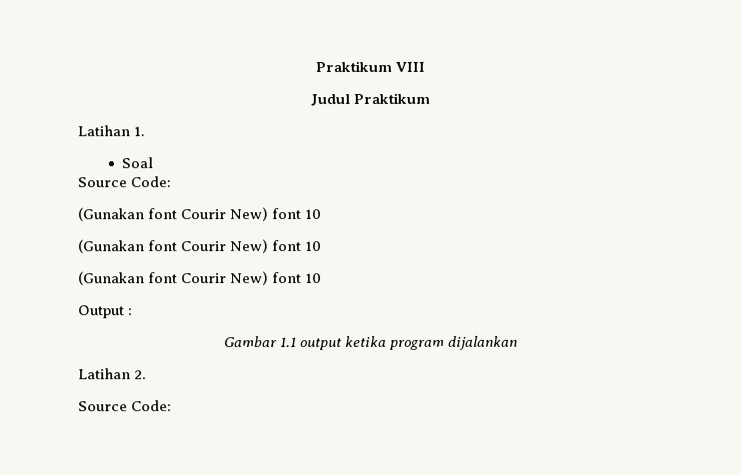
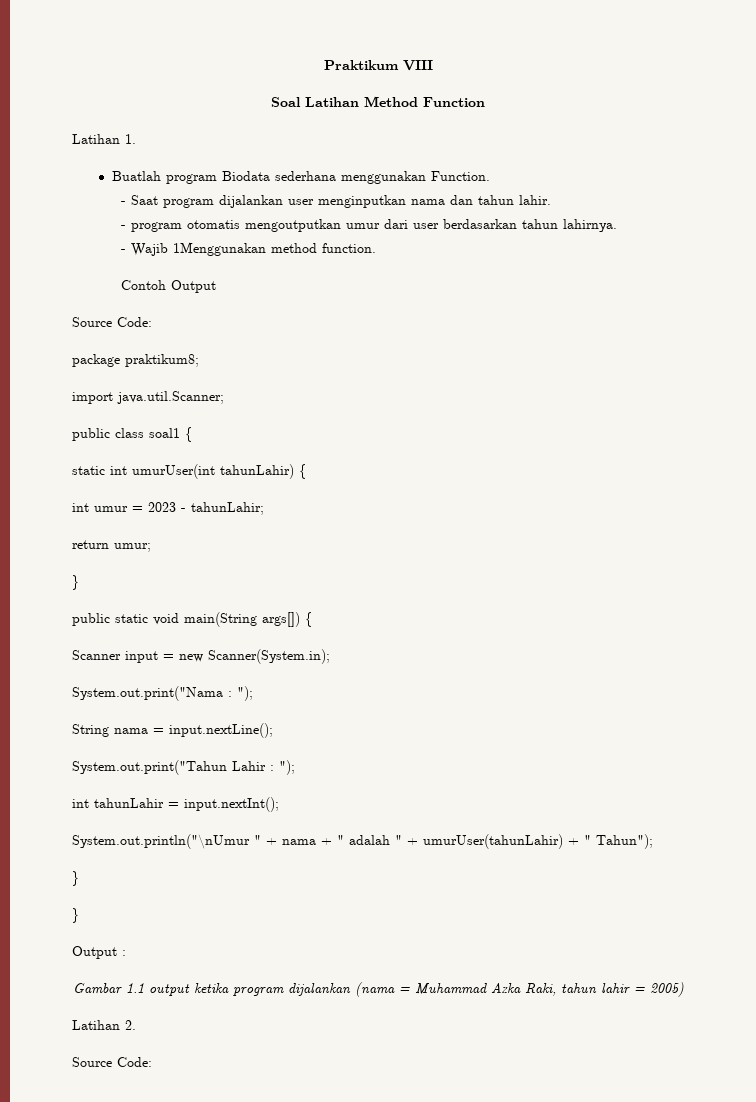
[309,92,431,107] [77,125,146,137] [121,157,154,169] [77,176,172,188] [77,207,322,222] [78,239,323,254] [78,271,323,286] Judul Praktikum // Latihan 1. // Soal // Source Code: // (Gunakan font Courir New) font 10 // (Gunakan font Courir New) font 10 // (Gunakan font Courir New) font 10 -> [271,96,485,107] [72,134,136,144] [111,171,490,184] [120,195,551,208] [120,219,617,232] [120,242,376,256] [120,280,216,293] [72,317,152,327] [72,354,199,367] [72,391,224,404] [72,427,192,442] [72,464,306,479] [72,502,264,515] [72,540,151,552] [72,575,79,590] [72,612,312,627] [72,649,330,664] [72,686,253,701] [72,723,273,738] [72,760,295,775] [72,797,279,812] [72,834,653,849] [72,871,79,886] [72,908,79,923] Soal Latihan Method Function // Latihan 1. // Buatlah program Biodata sederhana menggunakan Function. // - Saat program dijalankan user menginputkan nama dan tahun lahir. // - program otomatis mengoutputkan umur dari user berdasarkan tahun lahirnya. // - Wajib 1Menggunakan method function. // Contoh Output // Source Code: // package praktikum8; // import java.util.Scanner; // public class soal1 { // static int umurUser(int tahunLahir) { // int umur = 2023 - tahunLahir; // return umur; // } // public static void main(String args[]) { // Scanner input = new Scanner(System.in); // System.out.print("Nama : "); // String nama = input.nextLine(); // System.out.print("Tahun Lahir : "); // int tahunLahir = input.nextInt(); // System.out.println("\nUmur " + nama + " adalah " + umurUser(tahunLahir) + " Tahun"); // } // }
(519, 342) none -> [354,982,684,997] (nama = Muhammad Azka Raki, tahun lahir = 2005)

